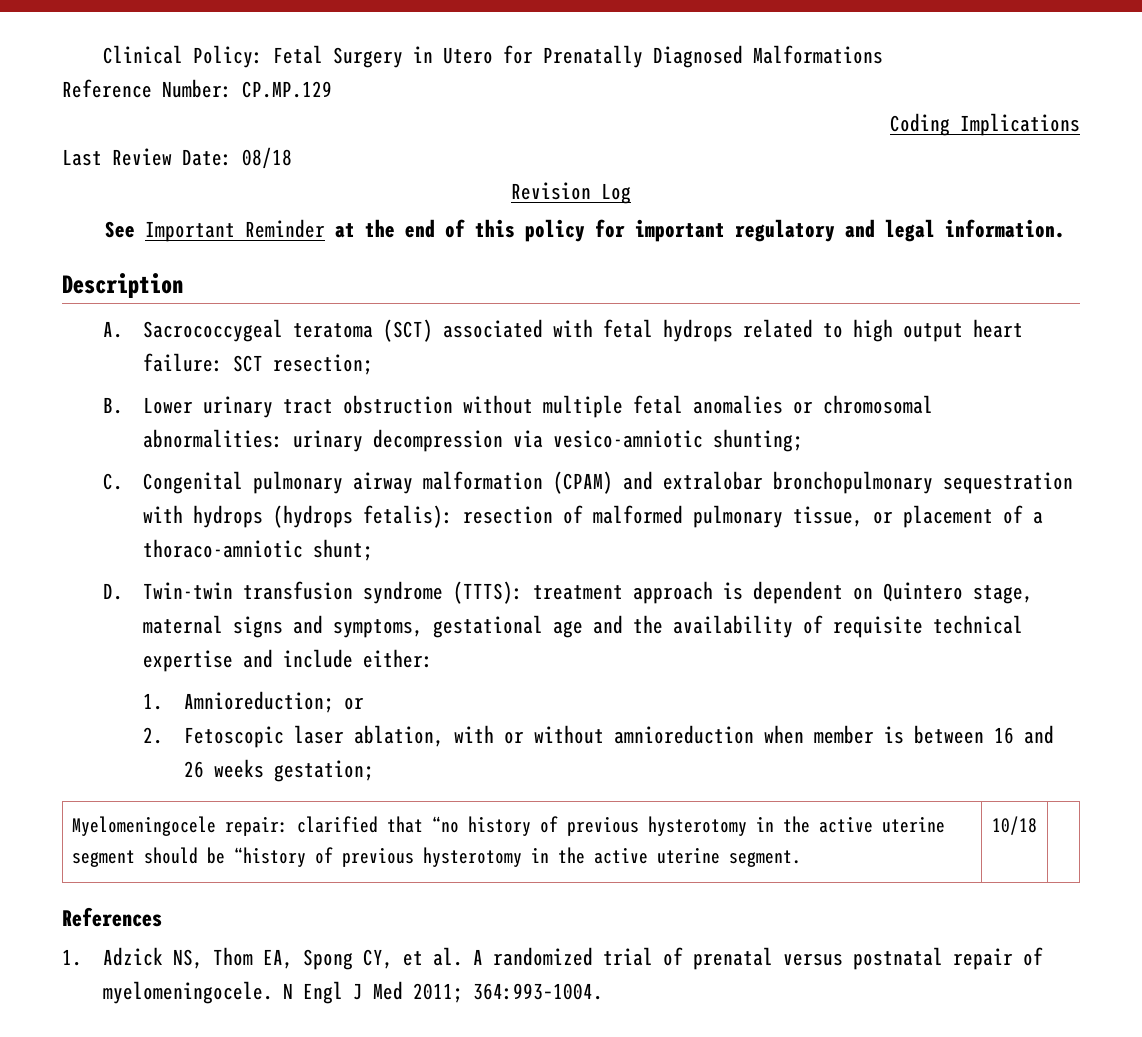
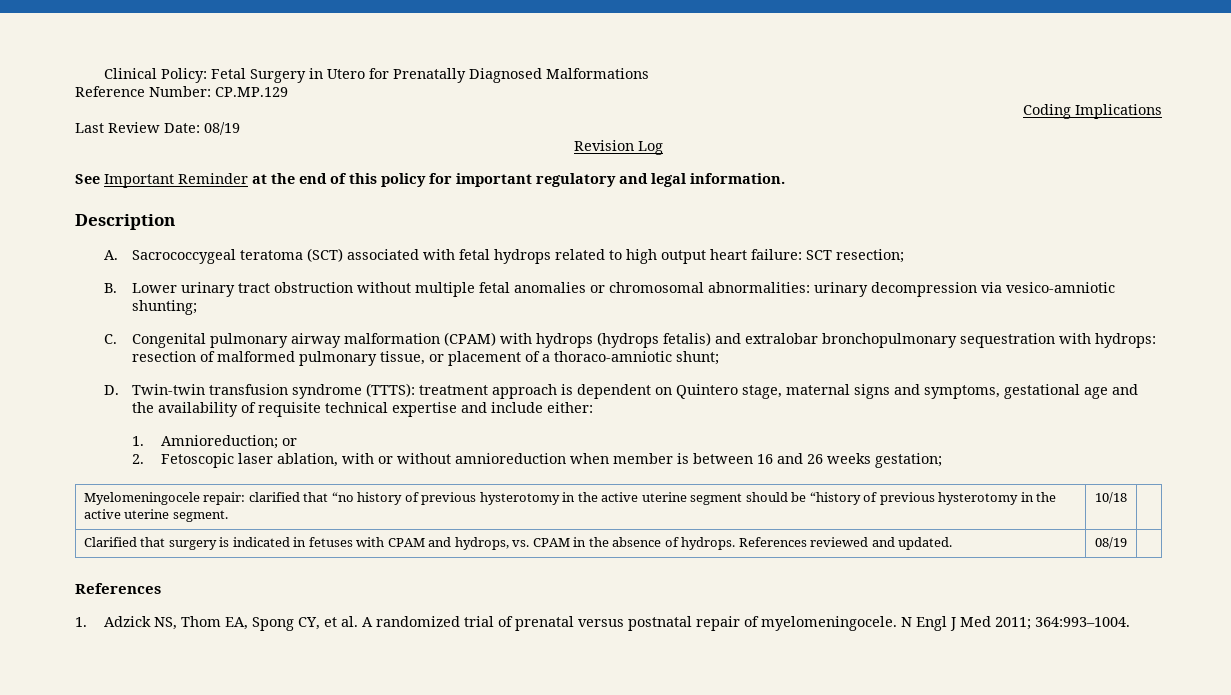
[242,147,292,169] 08/18 -> [204,122,240,135] 08/19
(614, 482) none -> [500,332,712,348] with hydrops (hydrops fetalis)
[193,505,454,528] hydrops (hydrops fetalis): -> [1095,333,1157,348] hydrops:
(1037, 825) none -> [83,537,953,550] [1095,537,1127,549] // Clarified that surgery is indicated in fetuses with CPAM and hydrops, vs. CPAM in the absence of hydrops. References reviewed and updated. | 08/19 |

